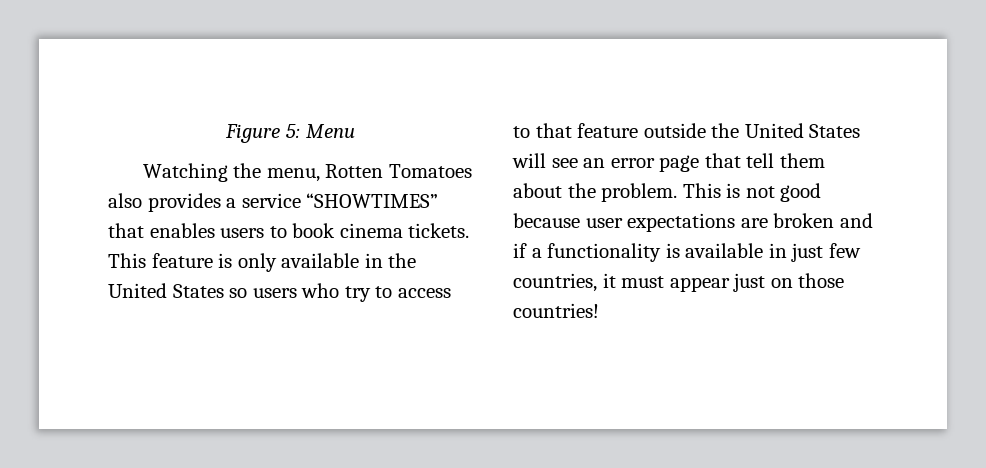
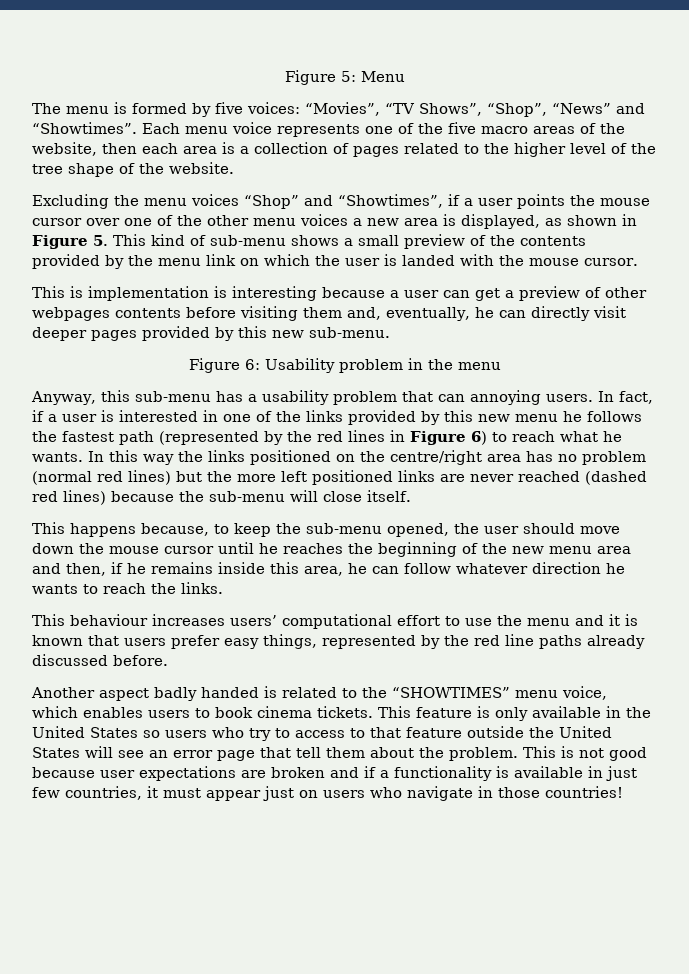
[142,163,472,182] [108,193,439,212] [108,223,144,238] Watching the menu, Rotten Tomatoes also provides a service “SHOWTIMES” that -> [32,102,645,117] [32,122,625,137] [32,142,656,157] [32,162,234,177] [32,194,650,209] [32,214,637,229] [32,234,586,249] [32,254,638,269] [32,286,647,301] [32,306,626,321] [32,326,390,341] [188,358,501,373] [31,390,653,405] [32,410,642,425] [32,430,622,445] [32,450,646,465] [32,470,647,485] [32,490,411,505] [32,522,620,537] [32,542,631,557] [32,562,625,576] [32,582,223,594] [32,614,638,629] [32,634,645,649] [32,654,168,666] [31,686,607,701] [32,706,78,718] The menu is formed by five voices: “Movies”, “TV Shows”, “Shop”, “News” and “Showtimes”. Each menu voice represents one of the five macro areas of the website, then each area is a collection of pages related to the higher level of the tree shape of the website. // Excluding the menu voices “Shop” and “Showtimes”, if a user points the mouse cursor over one of the other menu voices a new area is displayed, as shown in Figure 5. This kind of sub-menu shows a small preview of the contents provided by the menu link on which the user is landed with the mouse cursor. // This is implementation is interesting because a user can get a preview of other webpages contents before visiting them and, eventually, he can directly visit deeper pages provided by this new sub-menu. // Figure 6: Usability problem in the menu // Anyway, this sub-menu has a usability problem that can annoying users. In fact, if a user is interested in one of the links provided by this new menu he follows the fastest path (represented by the red lines in Figure 6) to reach what he wants. In this way the links positioned on the centre/right area has no problem (normal red lines) but the more left positioned links are never reached (dashed red lines) because the sub-menu will close itself. // This happens because, to keep the sub-menu opened, the user should move down the mouse cursor until he reaches the beginning of the new menu area and then, if he remains inside this area, he can follow whatever direction he wants to reach the links. // This behaviour increases users’ computational effort to use the menu and it is known that users prefer easy things, represented by the red line paths already discussed before. // Another aspect badly handed is related to the “SHOWTIMES” menu voice, which
(793, 283) none -> [323,786,493,801] users who navigate in

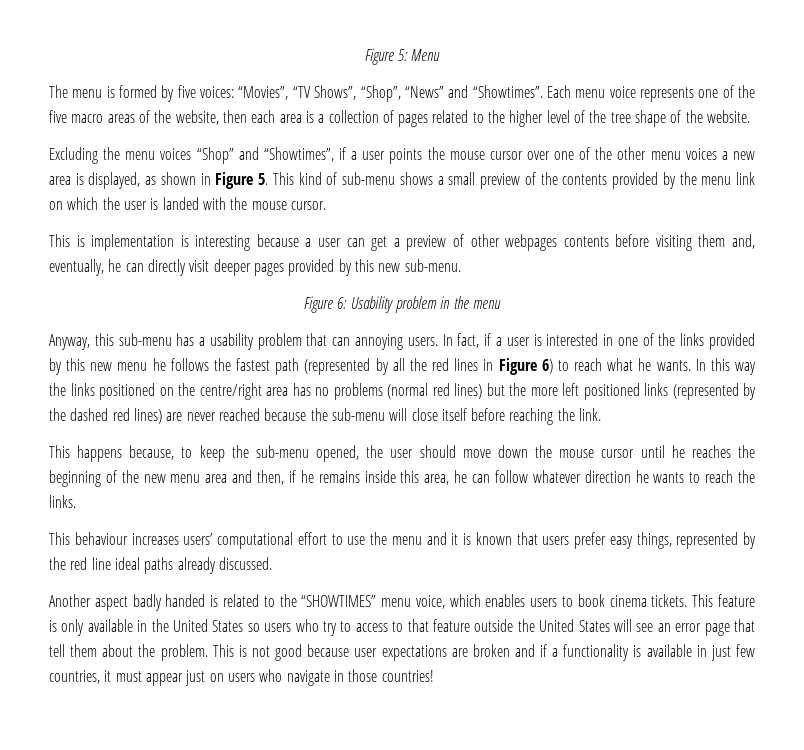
(283, 438) none -> [392,358,405,371] all
[582,451,646,465] problem -> [333,383,383,400] problems
[440,471,647,485] [32,490,106,505] are never reached (dashed red lines) -> [672,383,756,400] [49,408,260,424] (represented by the dashed red lines) are never reached
[367,490,411,502] itself. -> [441,408,602,425] itself before reaching the link.
(534, 640) none -> [114,557,140,570] ideal
[32,654,168,666] discussed before. -> [218,557,272,570] discussed.

